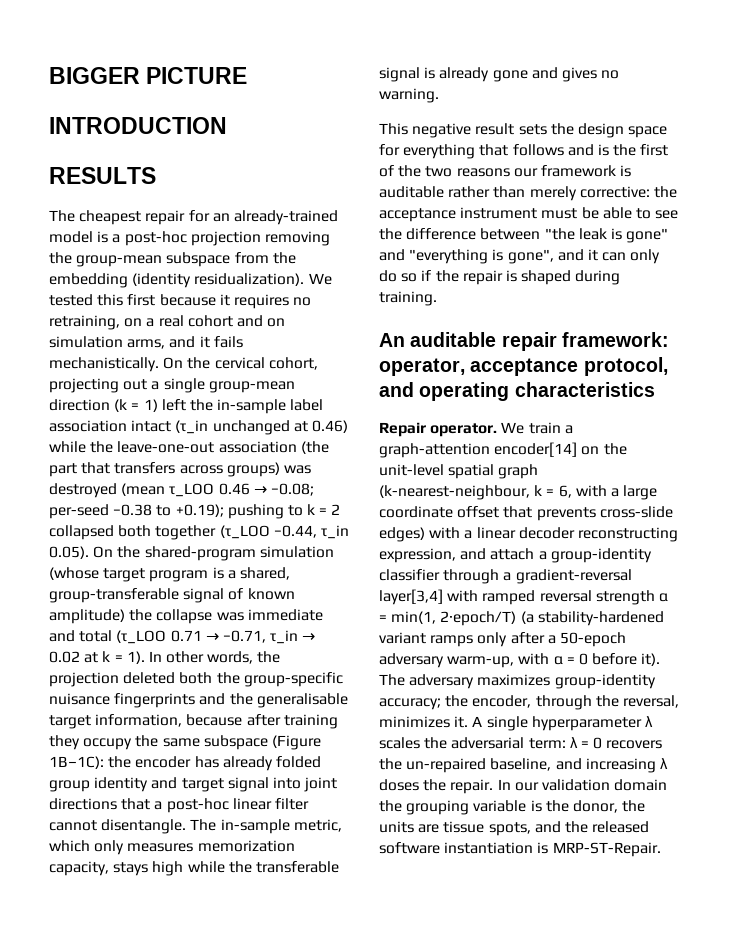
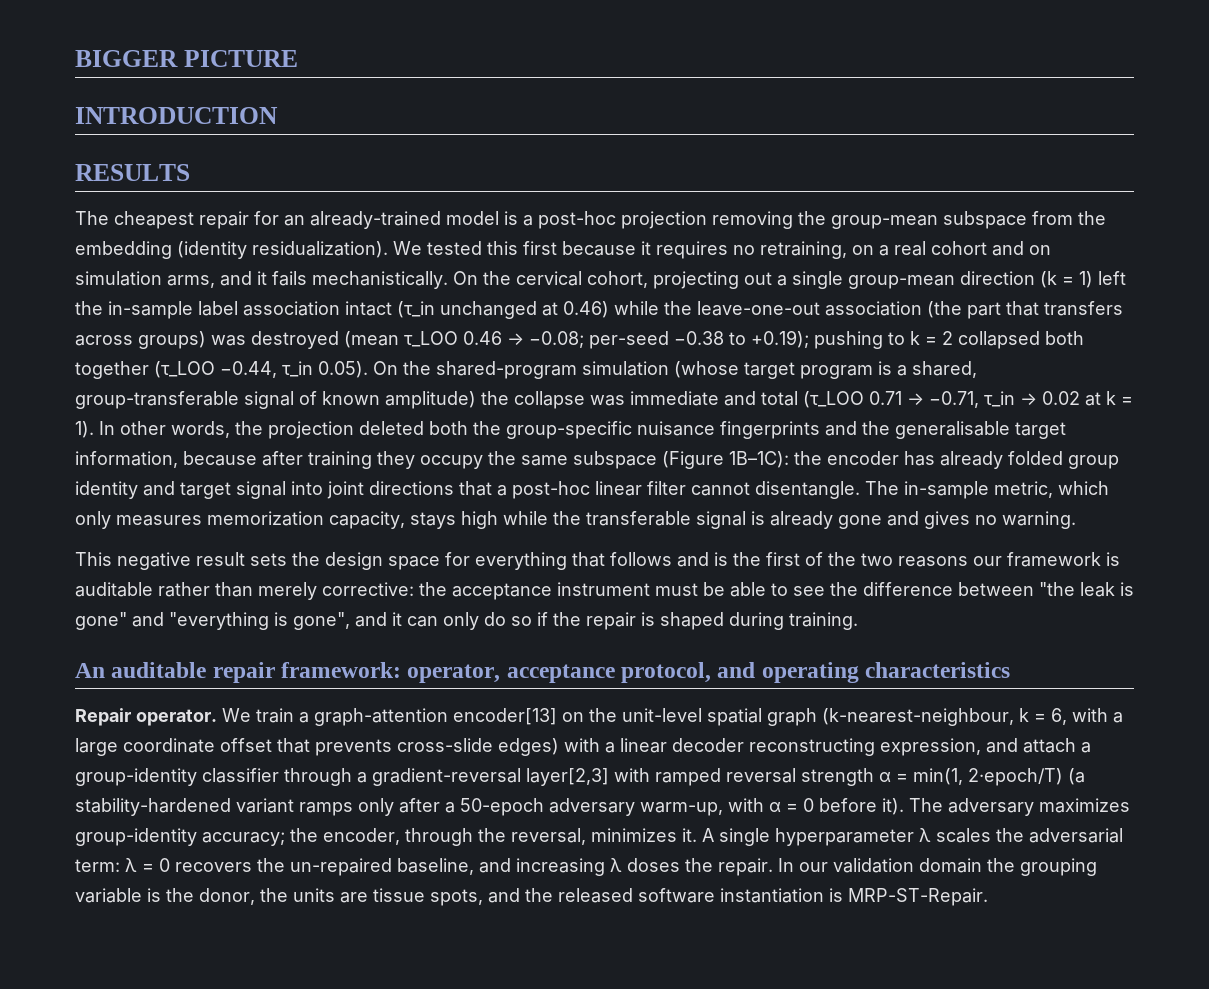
[494,442,578,457] encoder[14] -> [453,708,557,725] encoder[13]
[379,589,443,605] layer[3,4] -> [526,768,609,786] layer[2,3]

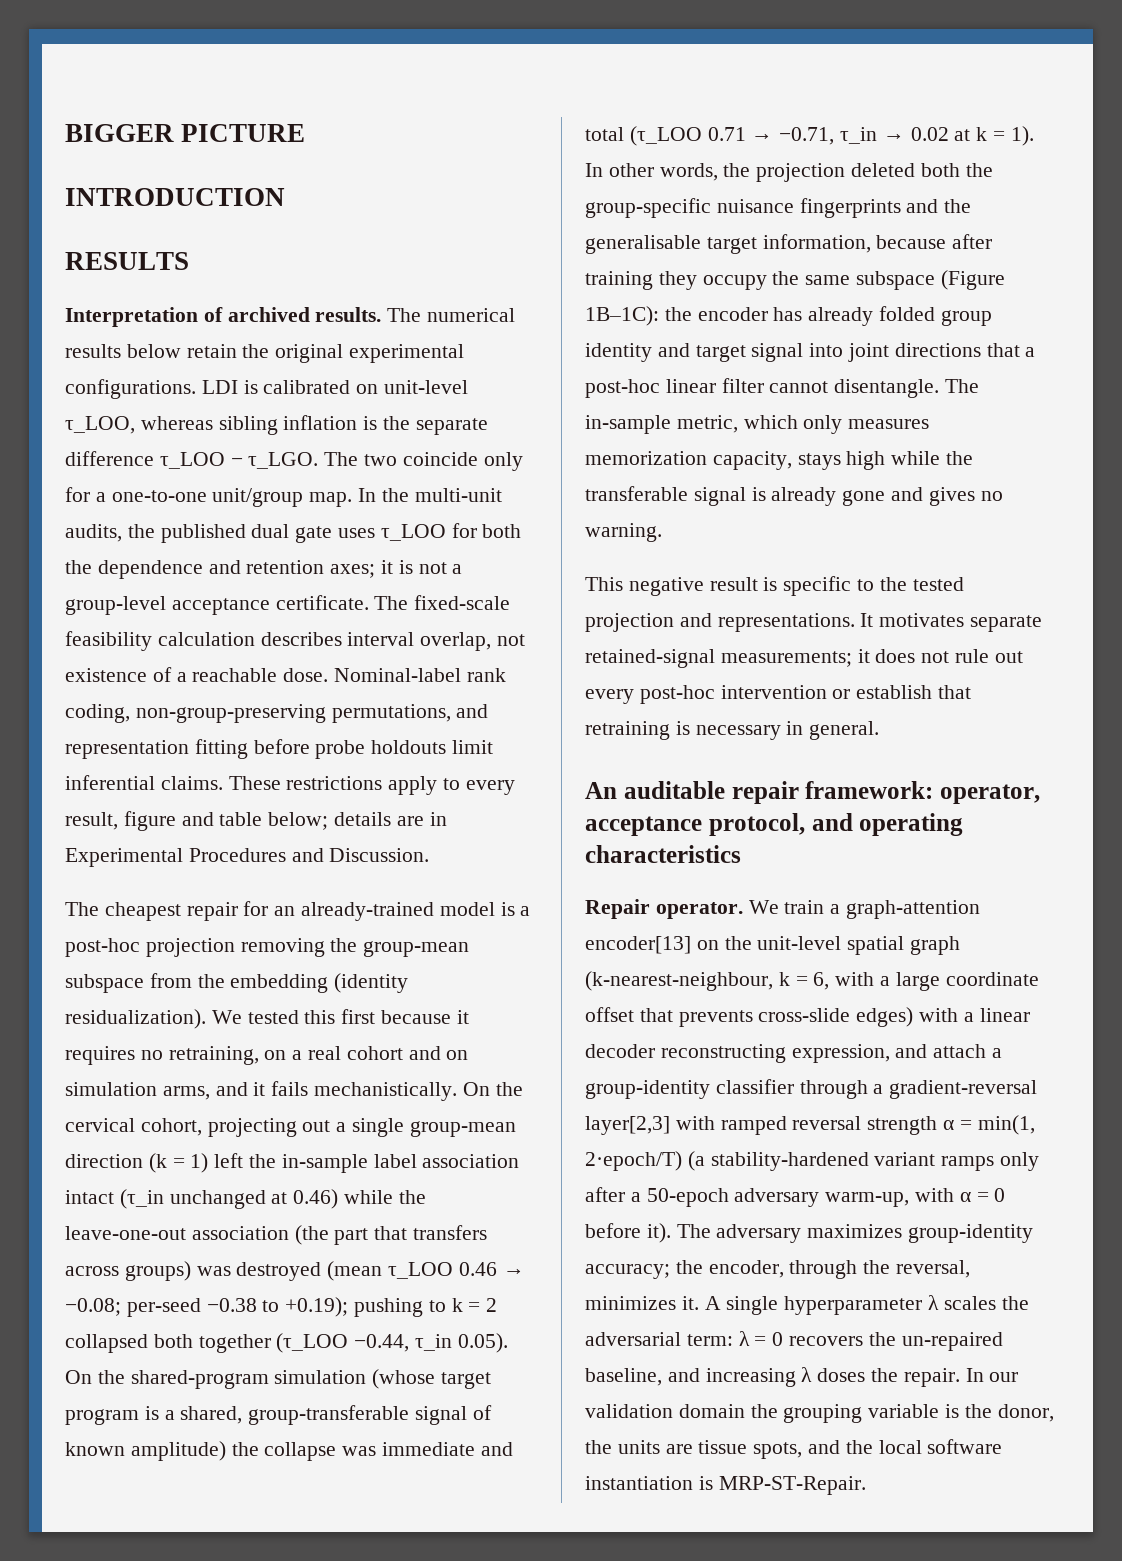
(190, 172) none -> [65,307,516,327] [65,344,465,363] [65,379,469,399] [65,415,488,435] [65,451,523,471] [65,487,502,507] [65,523,522,543] [65,560,463,579] [65,595,511,615] [65,631,526,651] [65,667,506,682] [65,704,489,723] [65,739,494,759] [65,775,515,795] [65,811,447,831] [65,848,430,867] // Interpretation of archived results. The numerical results below retain the original experimental configurations. LDI is calibrated on unit-level τ_LOO, whereas sibling inflation is the separate difference τ_LOO − τ_LGO. The two coincide only for a one-to-one unit/group map. In the multi-unit audits, the published dual gate uses τ_LOO for both the dependence and retention axes; it is not a group-level acceptance certificate. The fixed-scale feasibility calculation describes interval overlap, not existence of a reachable dose. Nominal-label rank coding, non-group-preserving permutations, and representation fitting before probe holdouts limit inferential claims. These restrictions apply to every result, figure and table below; details are in Experimental Procedures and Discussion.
[250,552,1120,570] [75,582,1134,600] [75,612,858,630] sets the design space for everything that follows and is the first of the two reasons our framework is auditable rather than merely corrective: the acceptance instrument must be able to see the difference between "the leak is gone" and "everything is gone", and it can only do so if the repair is shaped during training. -> [763,576,964,596] [585,613,1043,632] [585,649,1023,668] [585,685,972,704] [585,721,880,740] is specific to the tested projection and representations. It motivates separate retained-signal measurements; it does not rule out every post-hoc intervention or establish that retraining is necessary in general.
[558,888,633,903] released -> [878,1440,922,1454] local

